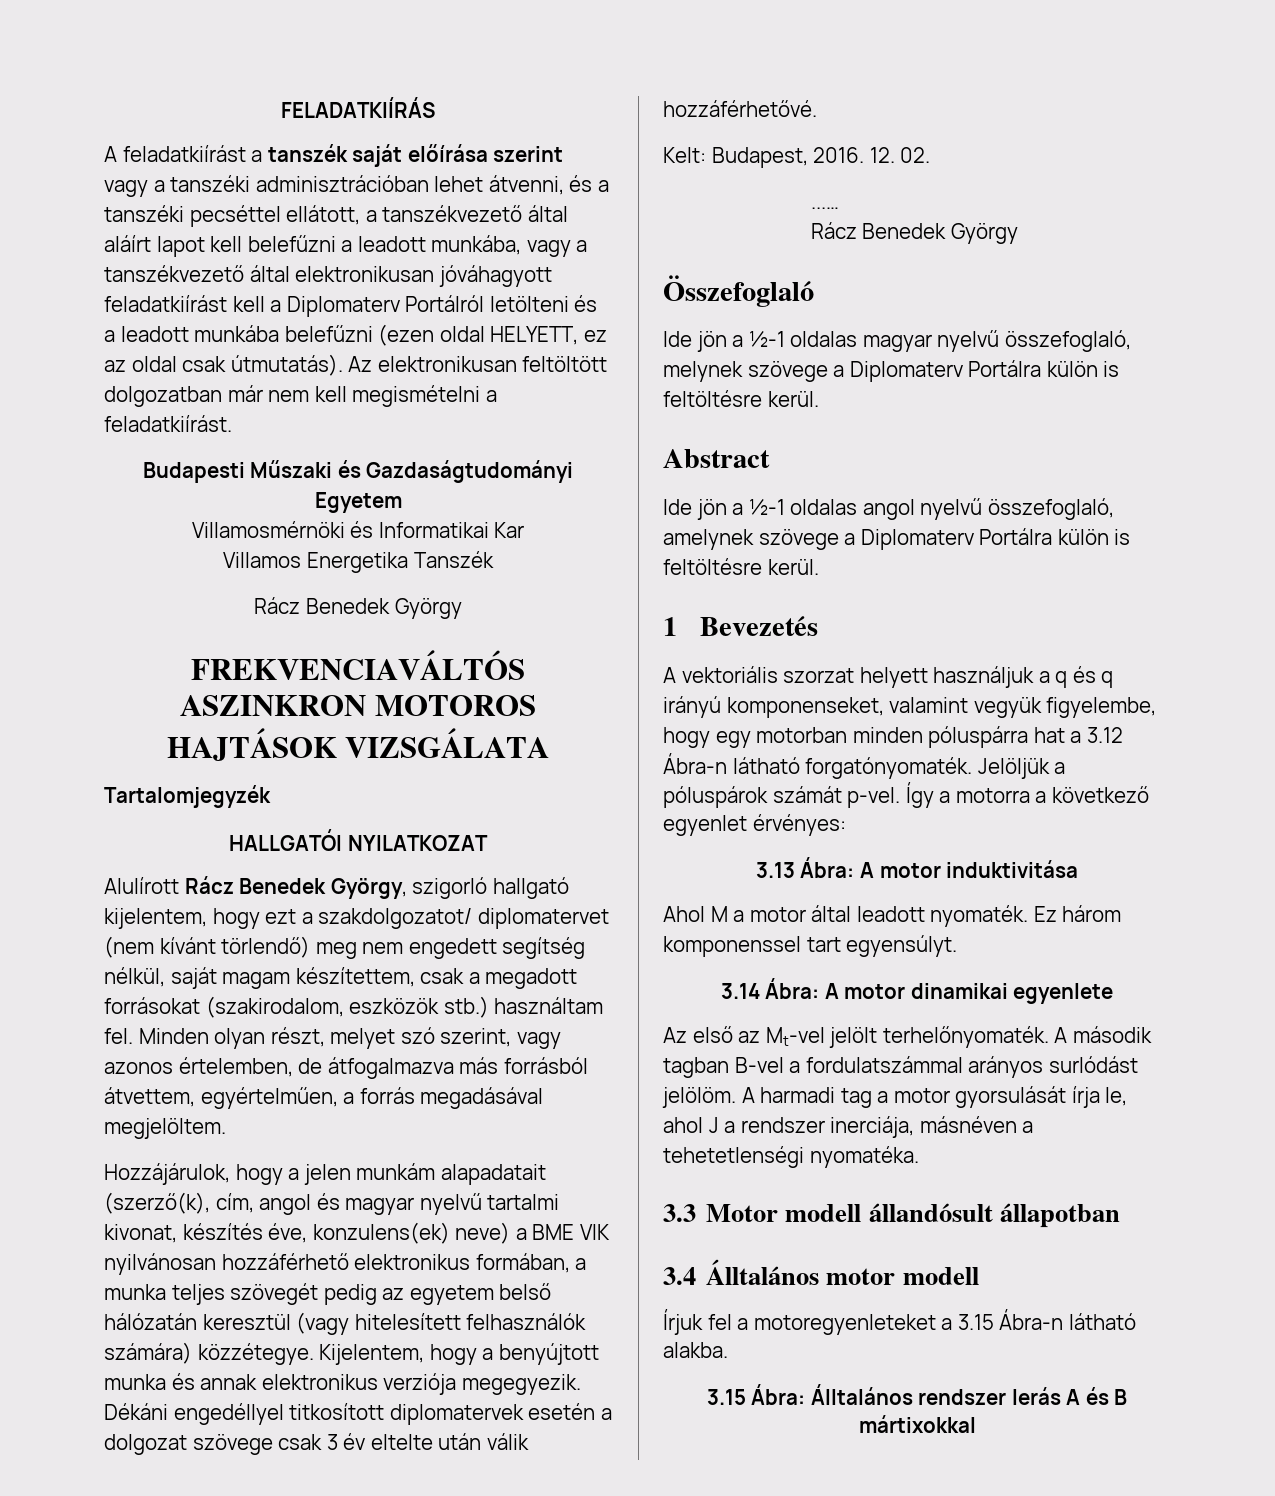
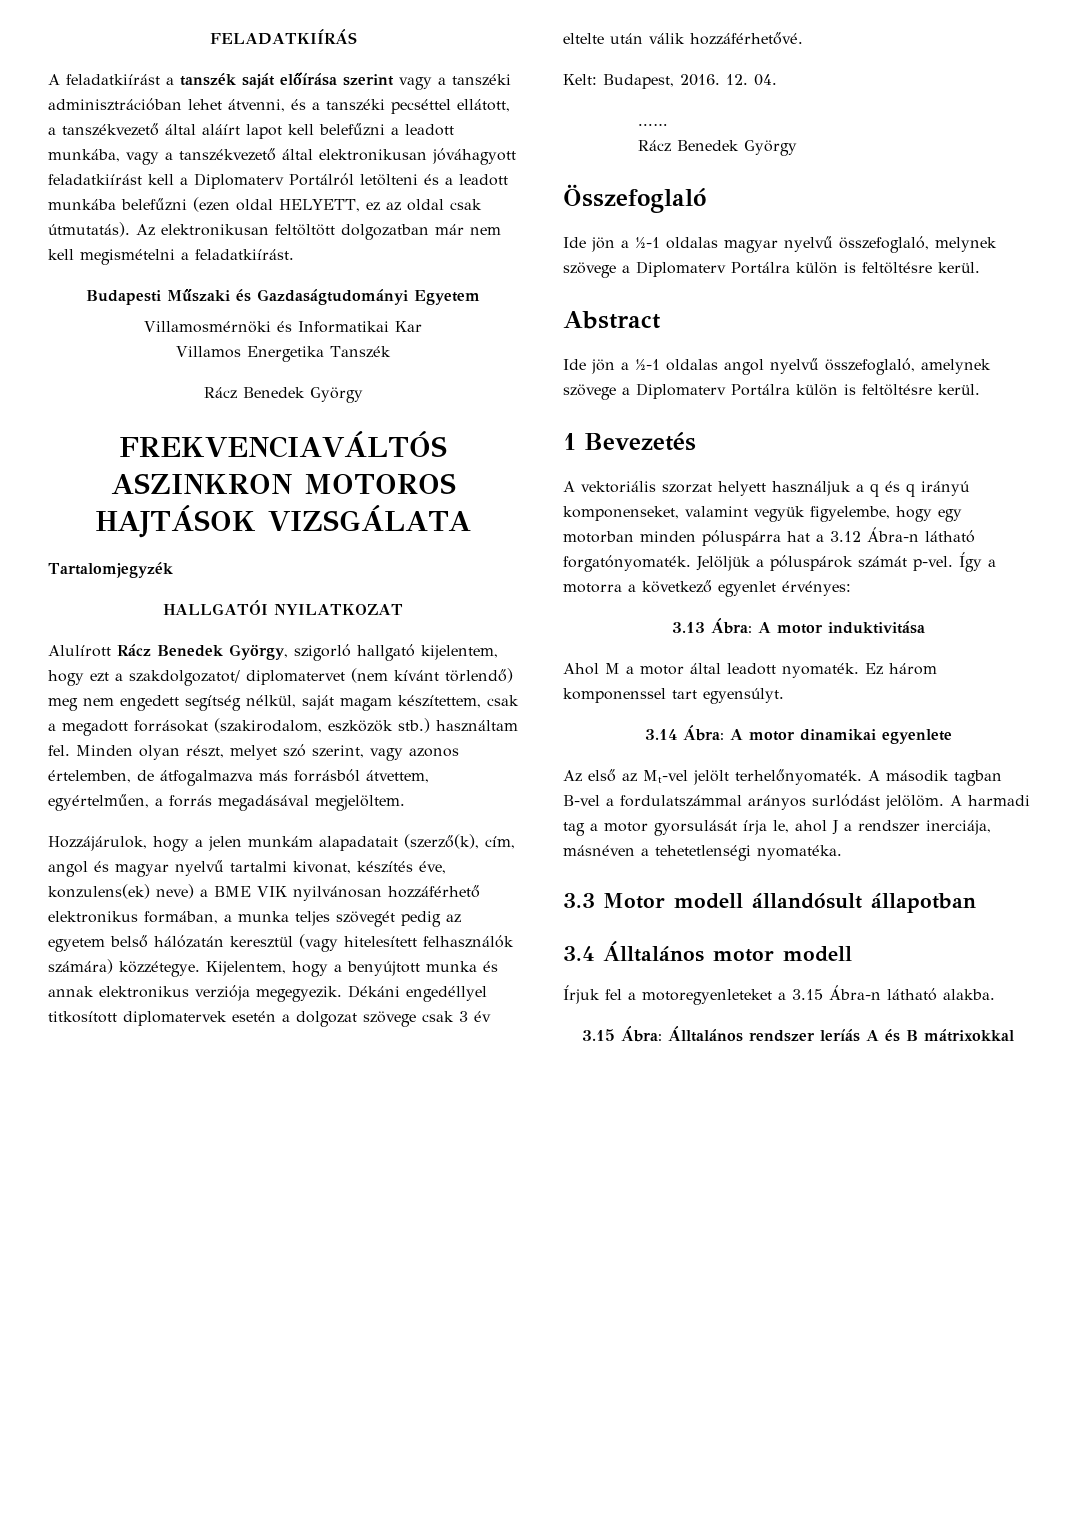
[900,147,931,163] 02. -> [754,74,777,86] 04.
[1011,1387,1061,1405] lerás -> [820,1029,860,1042] leríás
[858,1415,976,1433] mártixokkal -> [924,1029,1014,1042] mátrixokkal

